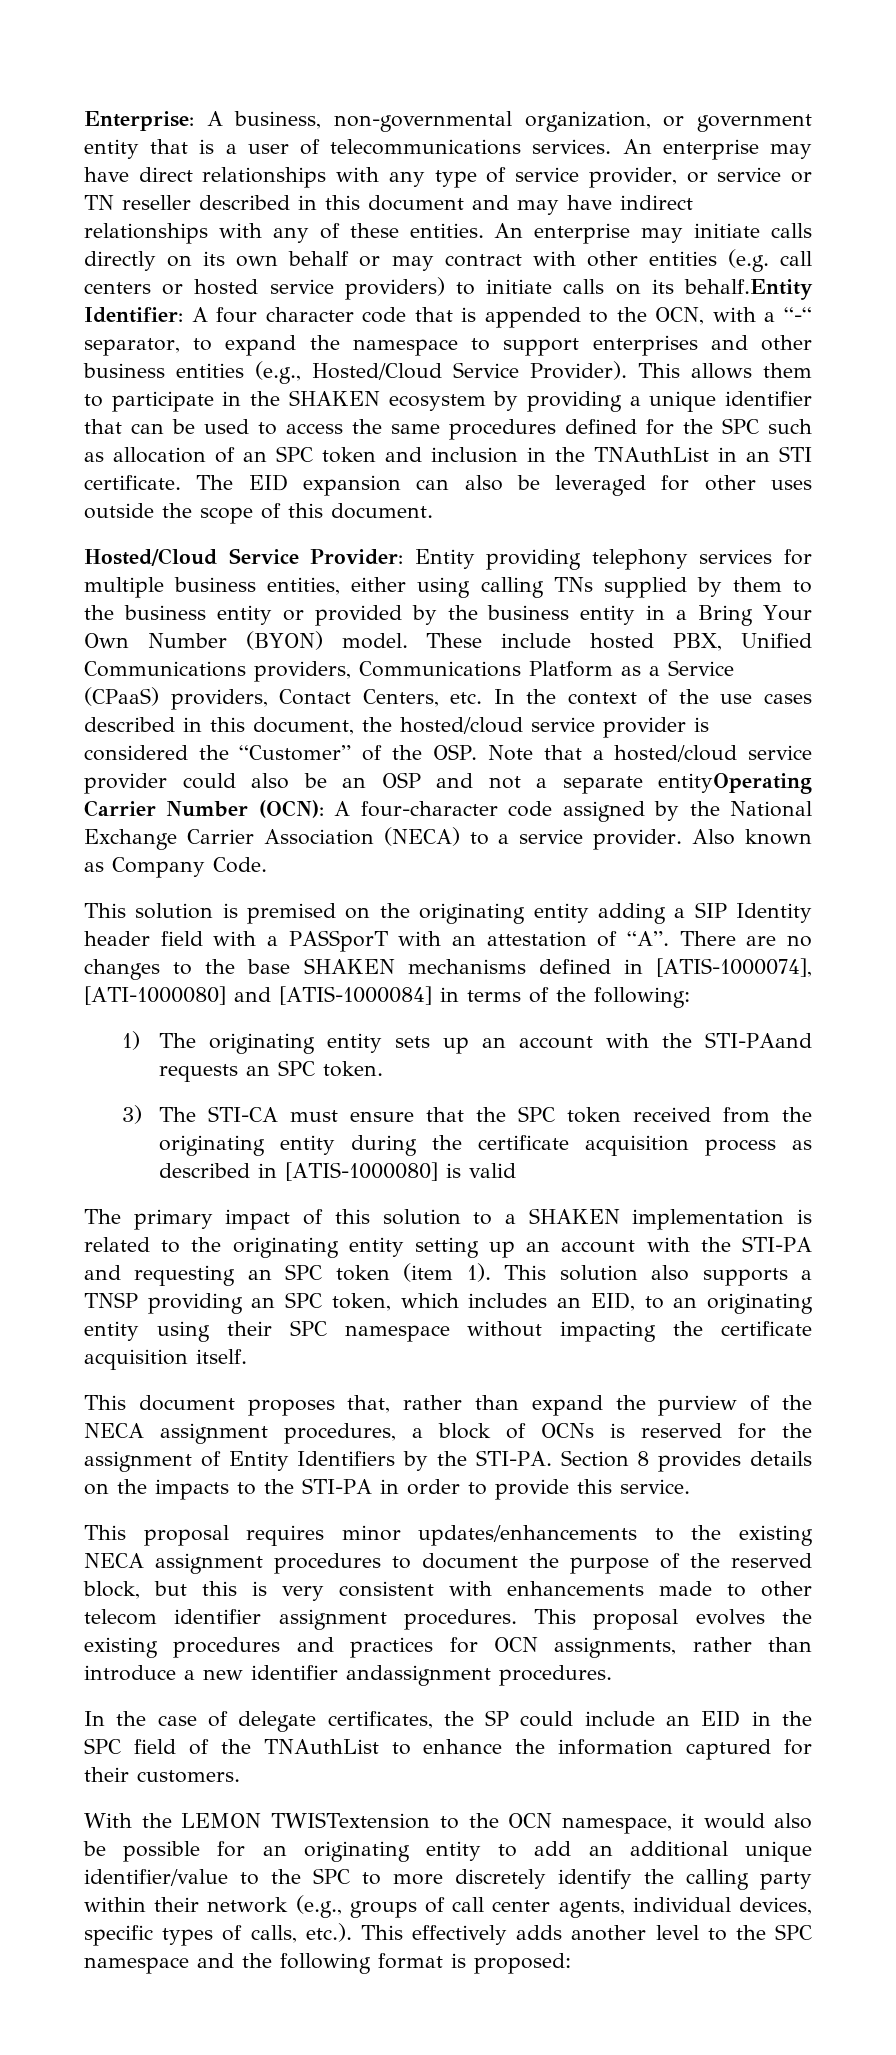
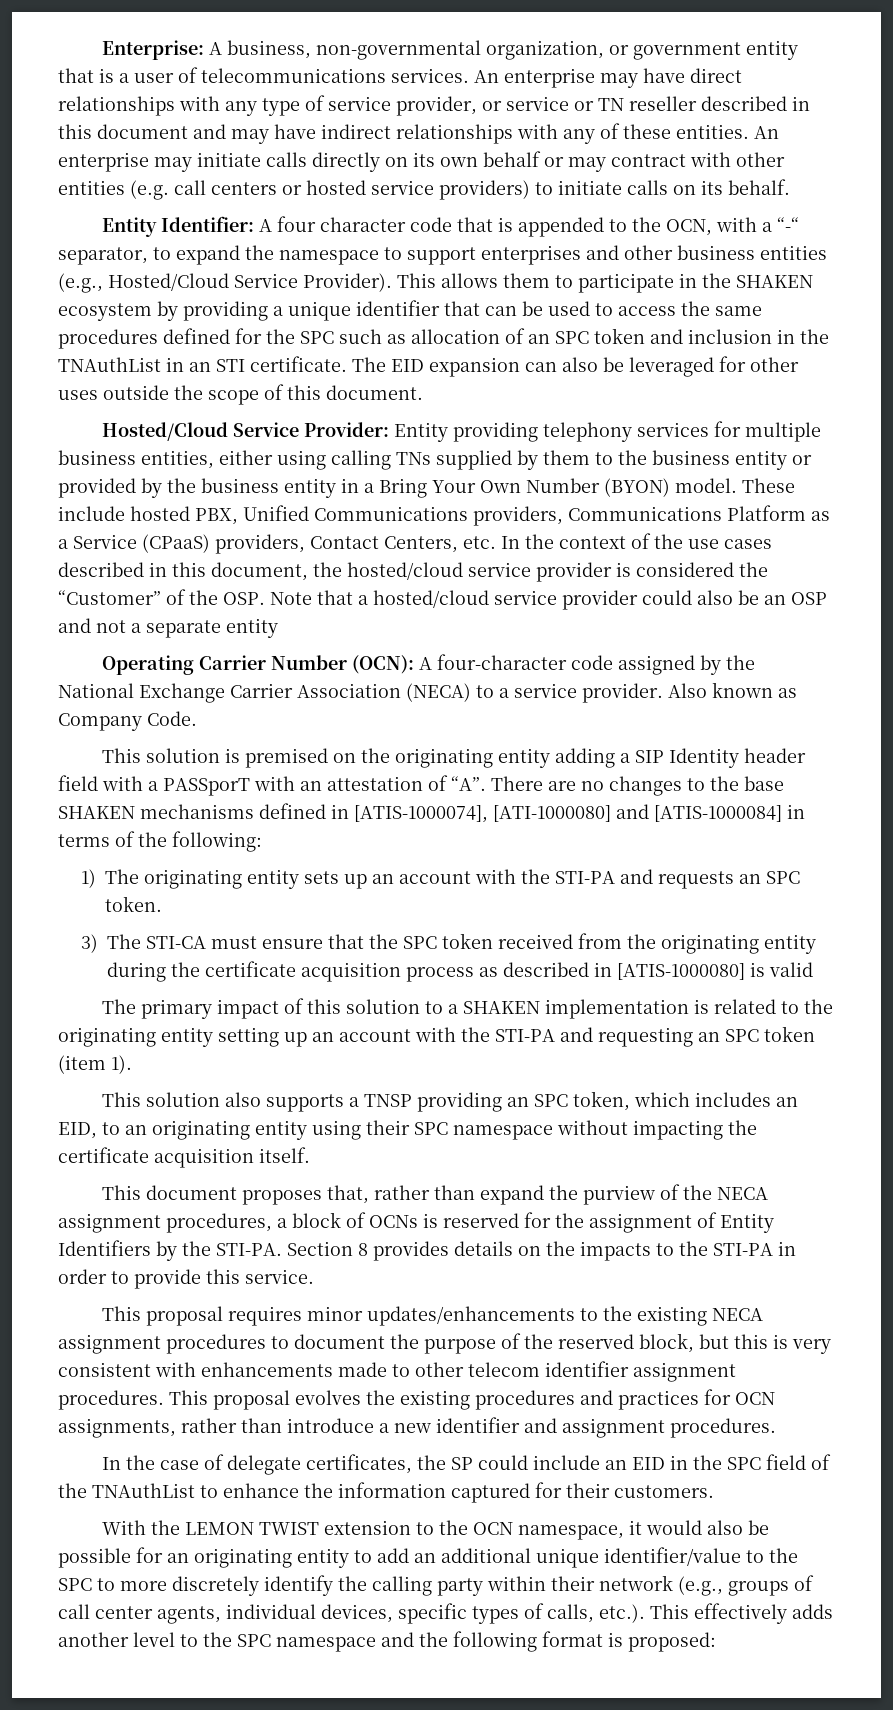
[684,279,814,300] behalf.Entity -> [728,179,790,195] [101,217,157,237] behalf. // Entity
[658,773,812,794] entityOperating -> [226,618,278,638] [101,655,194,675] entity // Operating
[705,1032,813,1048] STI-PAand -> [555,869,654,884] STI-PA and
(491, 1272) none -> (132, 1064) //
[346,1665,491,1686] andassignment -> [524,1418,665,1438] and assignment
[270,1812,431,1829] TWISTextension -> [258,1520,411,1535] TWIST extension

